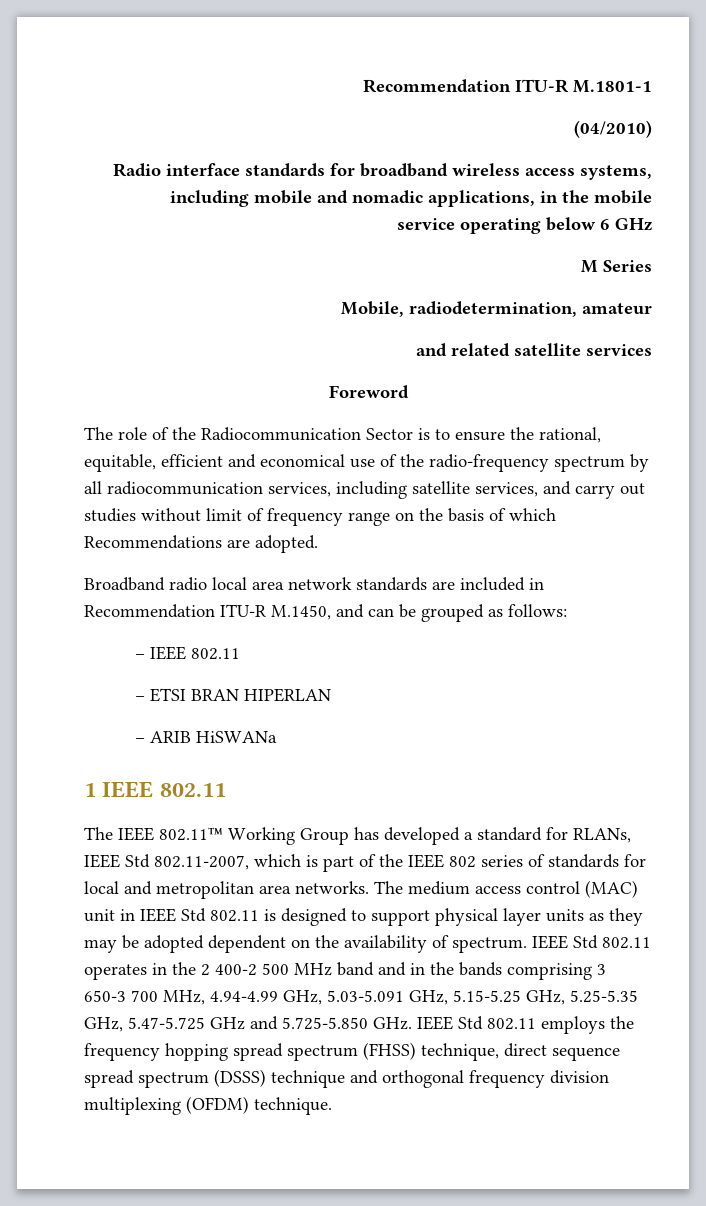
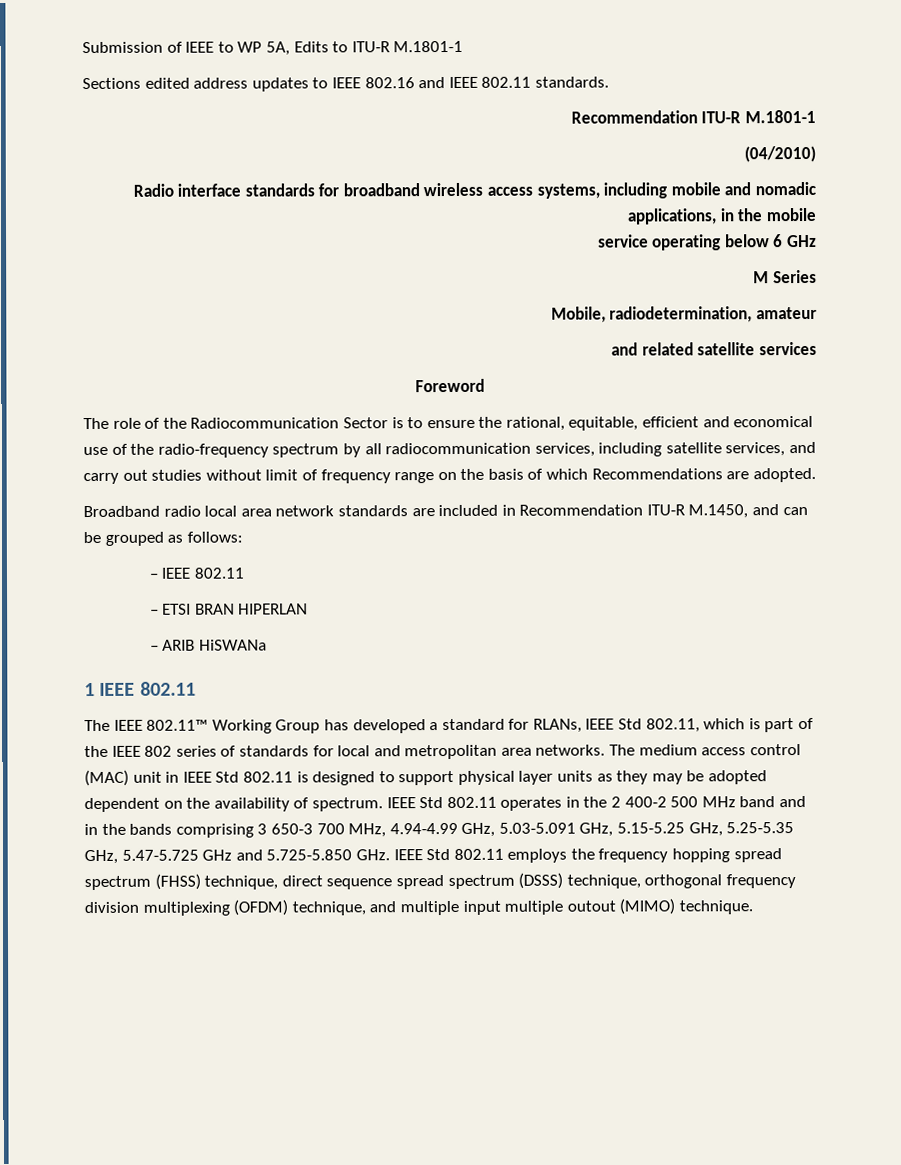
(363, 86) none -> [82,40,464,56] [82,76,609,92] Submission of IEEE to WP 5A, Edits to ITU-R M.1801-1 // Sections edited address updates to IEEE 802.16 and IEEE 802.11 standards. //
[154,855,249,870] 802.11-2007, -> [645,718,700,733] 802.11,
[271,1070,378,1088] technique and -> [566,874,641,889] technique,
(249, 1105) none -> [291,898,676,916] technique, and multiple input multiple outout (MIMO)

